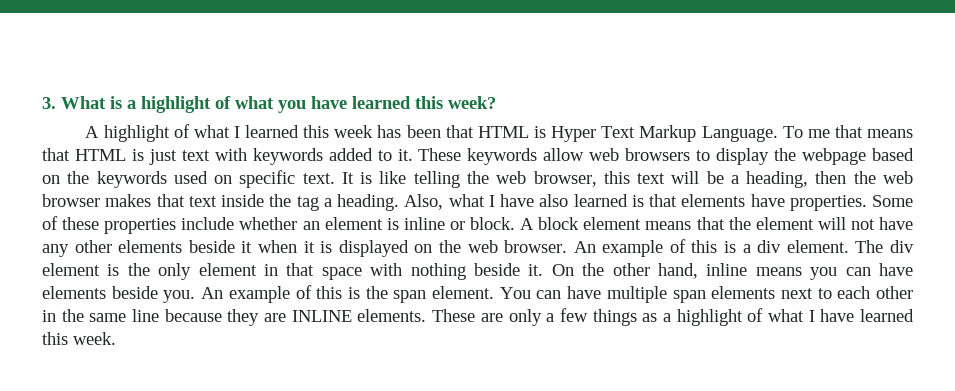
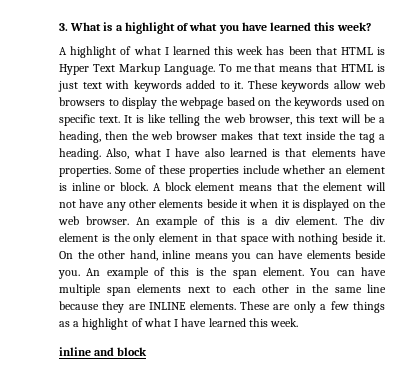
(116, 338) none -> [59,347,148,356] // inline and block

